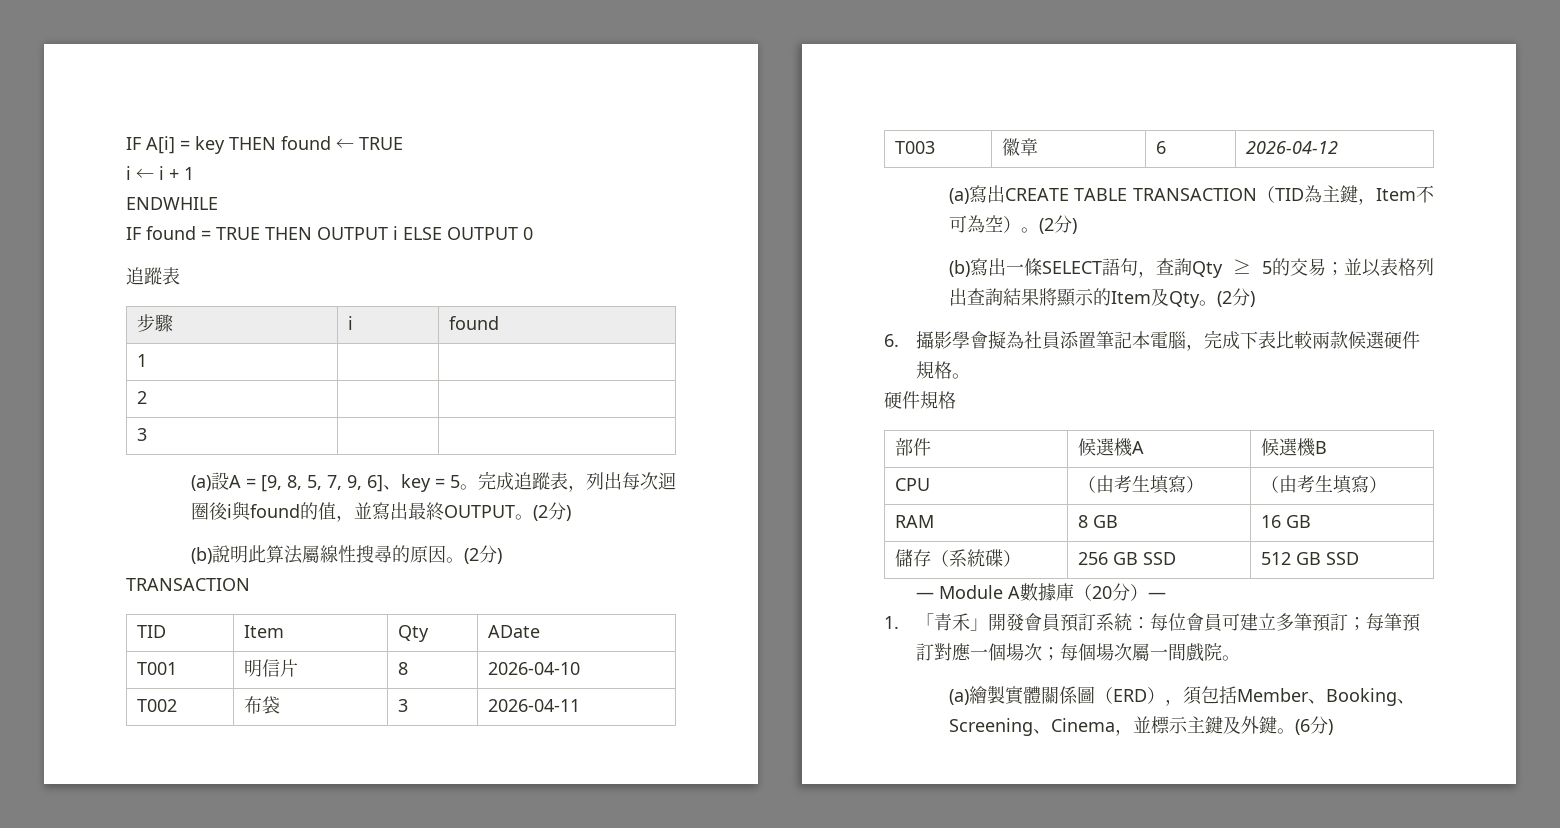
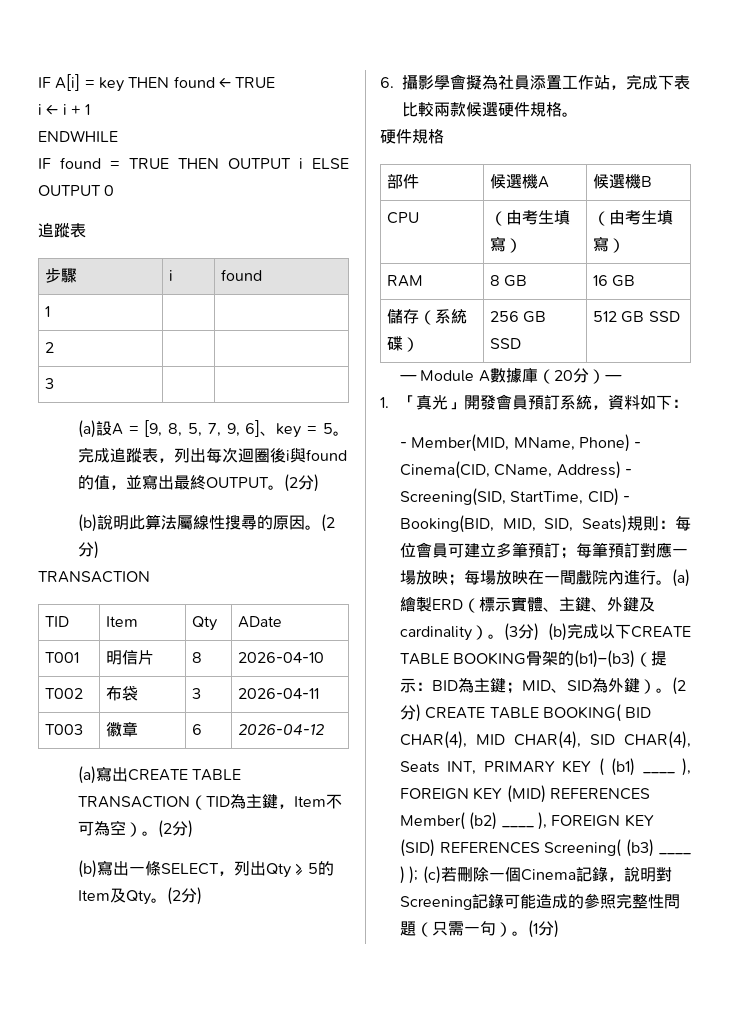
[1101,258,1192,278] 語句，查詢 -> [217,861,266,876] ，列出
[1290,258,1434,277] [948,288,1111,307] 交易；並以表格列出查詢結果將顯示的 -> (334, 868) none
[1096,331,1187,349] 筆記本電腦 -> [562,75,610,90] 工作站
[934,613,971,631] 青禾 -> [415,395,448,410] 真光
(1133, 622) none -> [591,394,688,410] [399,434,642,452] [399,461,632,479] [399,488,630,506] [399,515,659,533] ，資料如下： // - Member(MID, MName, Phone) - Cinema(CID, CName, Address) - Screening(SID, StartTime, CID) - Booking(BID, MID, SID, Seats)規則
[988,643,1151,661] 個場次；每個場次屬 -> [399,570,544,586] 場放映；每場放映在
[1222,655,1241,661] 。 // -> [607,569,672,585] 內進行。
[1004,686,1415,706] [948,716,1310,736] 實體關係圖（ERD），須包括Member、Booking、Screening、Cinema，並標示主鍵及外鍵。(6 -> [431,596,655,613] [399,623,691,641] [399,650,668,668] [399,677,686,695] [399,704,652,722] [399,731,691,749] [399,758,691,776] [399,785,650,803] [399,812,654,830] [399,839,691,857] [399,866,672,884] [399,893,680,910] [399,920,538,938] ERD（標示實體、主鍵、外鍵及cardinality）。(3分) (b)完成以下CREATE TABLE BOOKING骨架的(b1)–(b3)（提示：BID為主鍵；MID、SID為外鍵）。(2分) CREATE TABLE BOOKING( BID CHAR(4), MID CHAR(4), SID CHAR(4), Seats INT, PRIMARY KEY ( (b1) ____ ), FOREIGN KEY (MID) REFERENCES Member( (b2) ____ ), FOREIGN KEY (SID) REFERENCES Screening( (b3) ____ ) ); (c)若刪除一個Cinema記錄，說明對Screening記錄可能造成的參照完整性問題（只需一句）。(1

